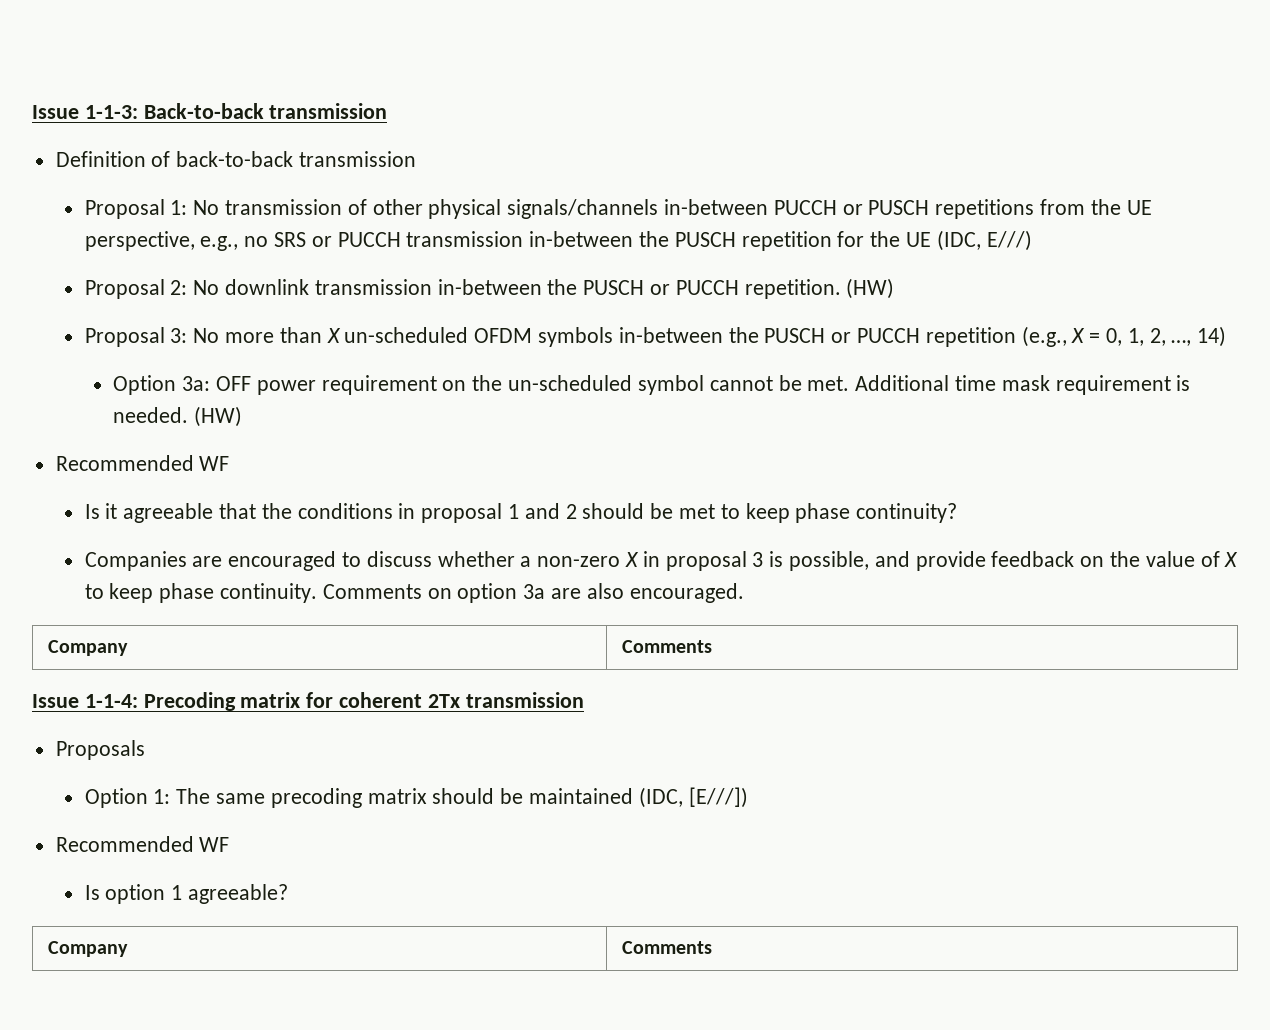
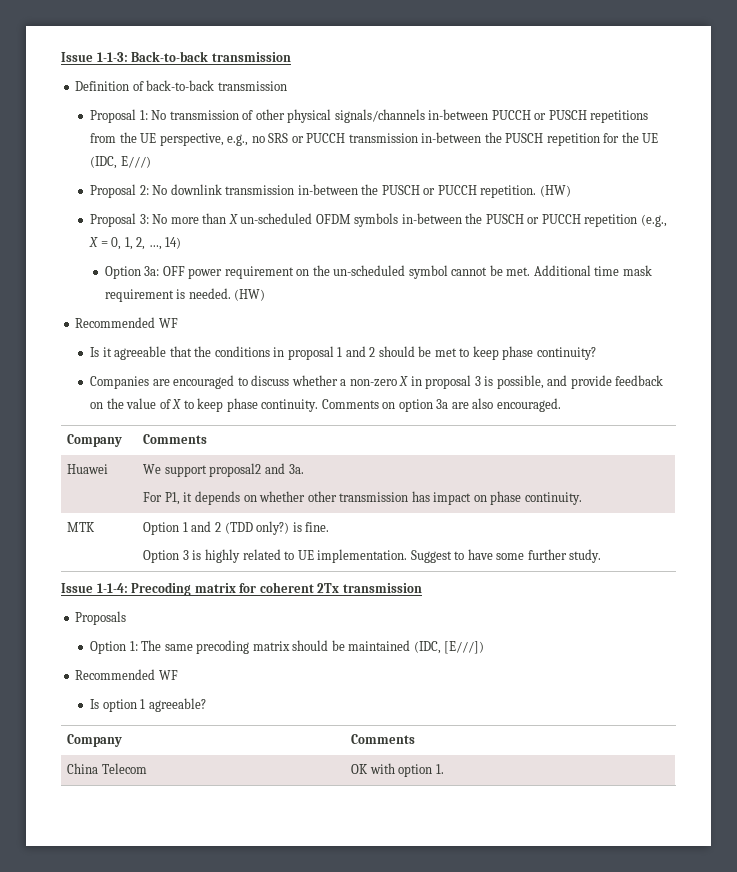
(712, 646) none -> [67,464,109,474] [143,463,304,477] [143,491,582,505] [67,522,96,532] [143,521,330,535] [143,549,602,563] // Huawei | We support proposal2 and 3a. // For P1, it depends on whether other transmission has impact on phase continuity. // MTK | Option 1 and 2 (TDD only?) is fine. // Option 3 is highly related to UE implementation. Suggest to have some further study.
(712, 947) none -> [67,763,147,774] [351,763,444,777] // China Telecom | OK with option 1.

